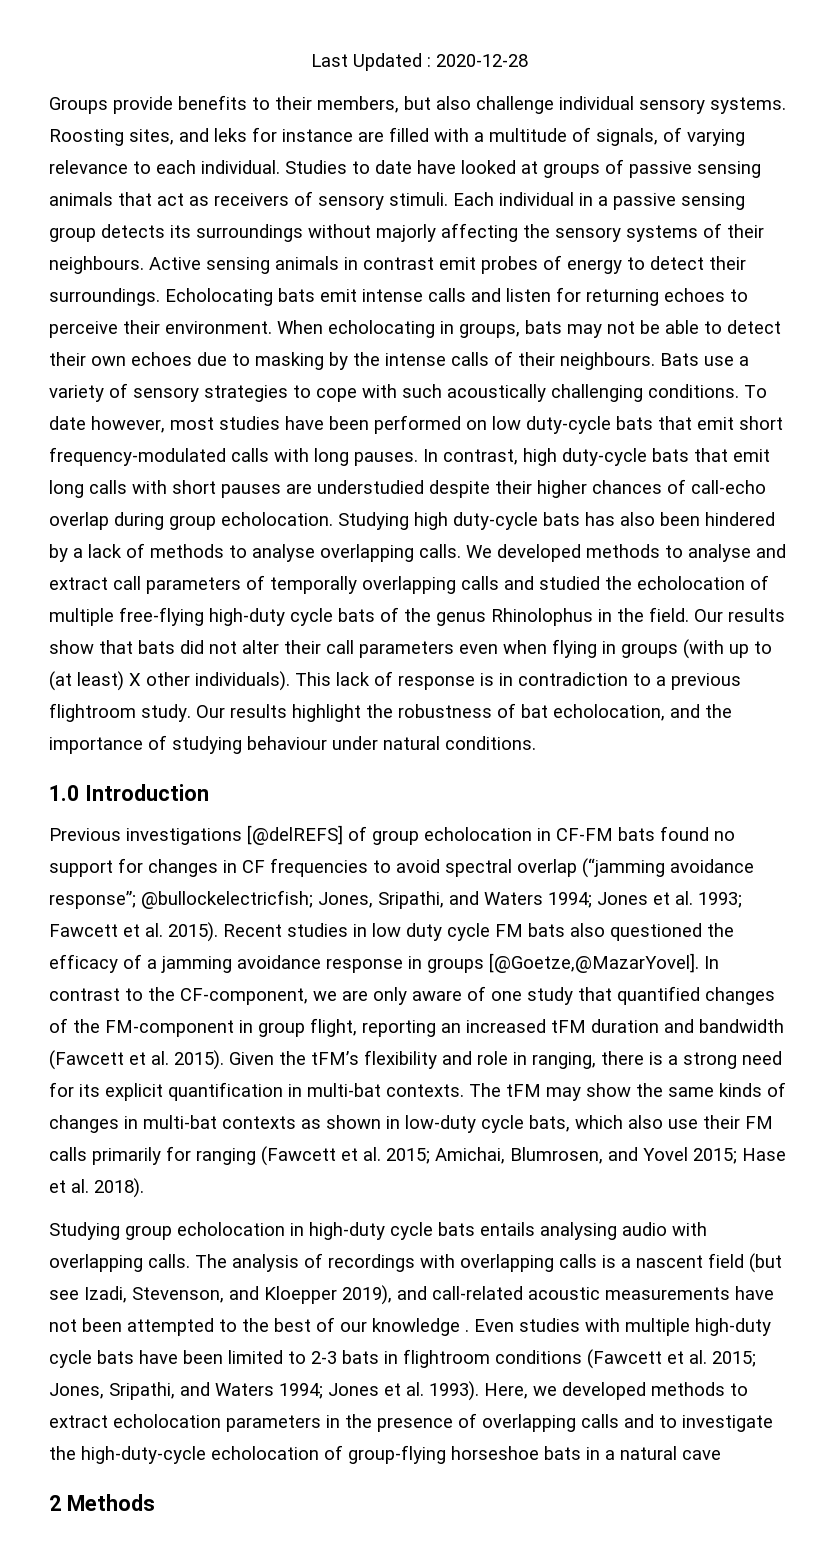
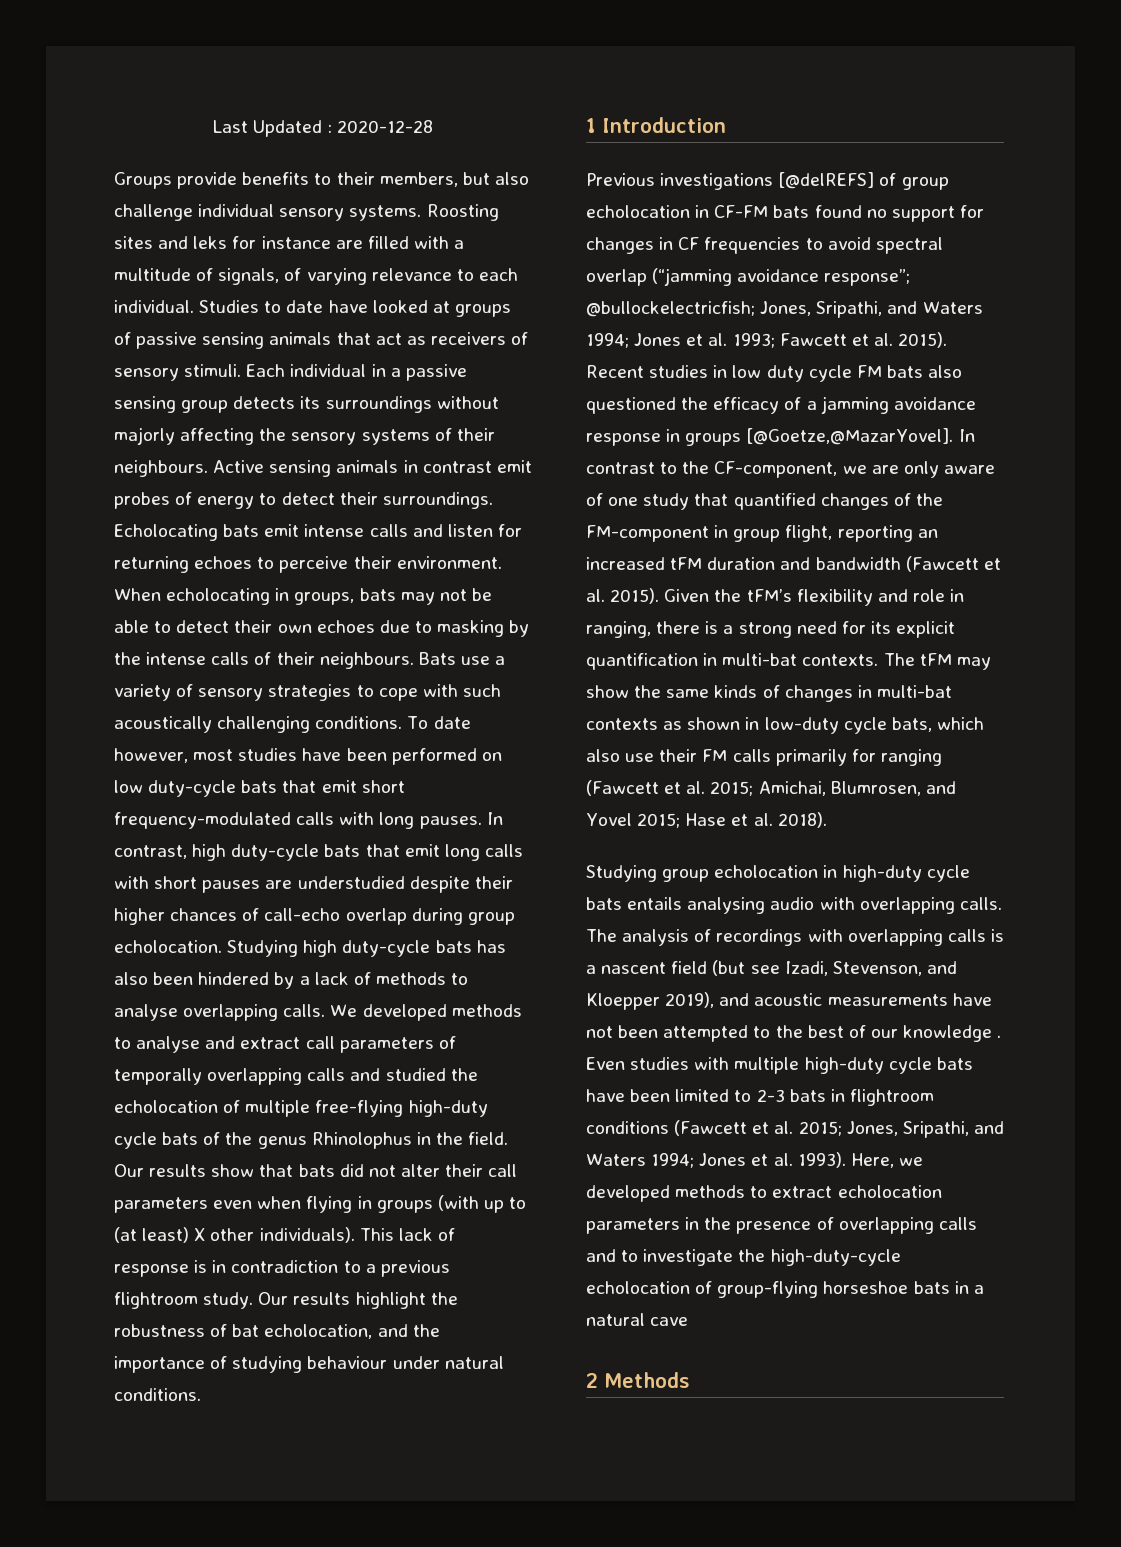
[129,129,174,145] sites, -> [114,236,153,249] sites
[49,785,79,801] 1.0 -> [586,118,596,133] 1
[432,1286,523,1300] call-related -> (750, 999) none

